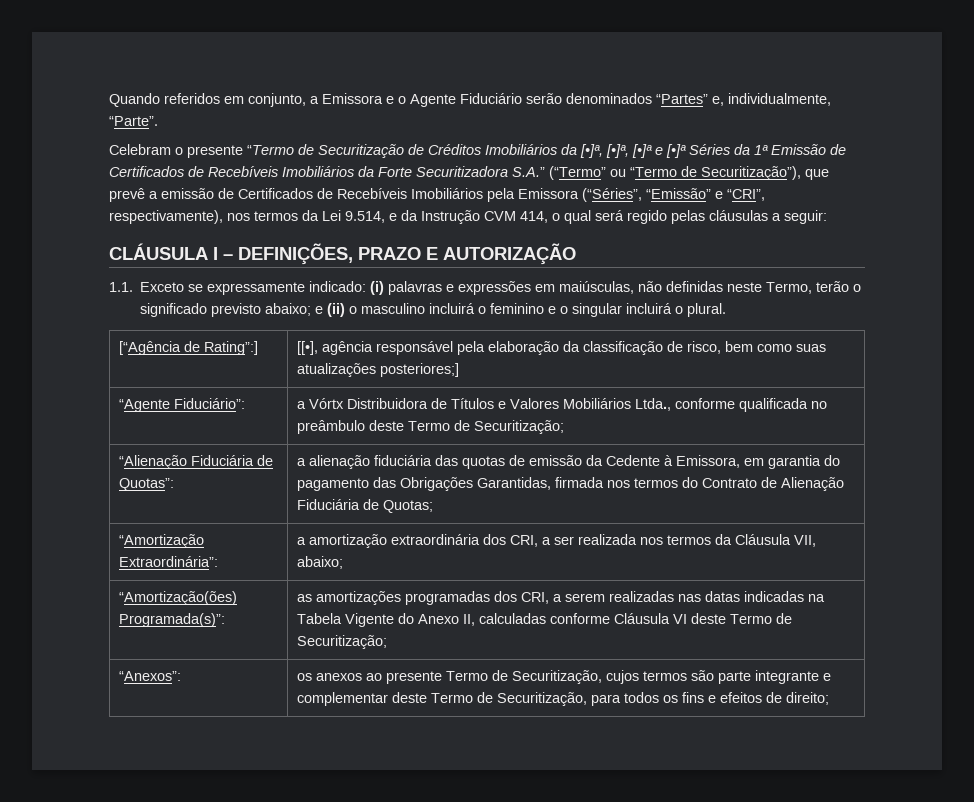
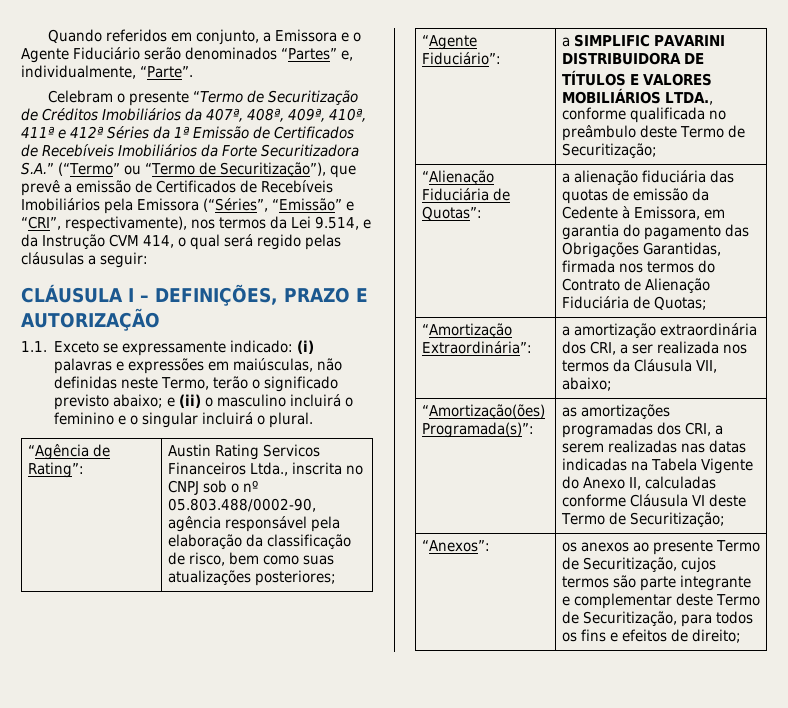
[580,144,686,158] [•]ª, [•]ª, [•]ª e [•]ª -> [206,108,366,122] [21,126,104,139] 407ª, 408ª, 409ª, 410ª, 411ª e 412ª
[118,341,258,355] [296,341,318,355] [“Agência de Rating”:] | [[•], -> [27,444,110,460] [27,462,84,478] [167,444,320,460] [167,462,363,476] [167,480,258,495] [167,498,316,512] “Agência de Rating”: | Austin Rating Servicos Financeiros Ltda., inscrita no CNPJ sob o nº 05.803.488/0002-90,
[379,363,459,377] posteriores;] -> [254,570,336,586] posteriores;
[308,398,671,411] Vórtx Distribuidora de Títulos e Valores Mobiliários Ltda., -> [573,34,725,47] [561,52,704,65] [561,70,712,86] [561,88,713,105] SIMPLIFIC PAVARINI DISTRIBUIDORA DE TÍTULOS E VALORES MOBILIÁRIOS LTDA.,

